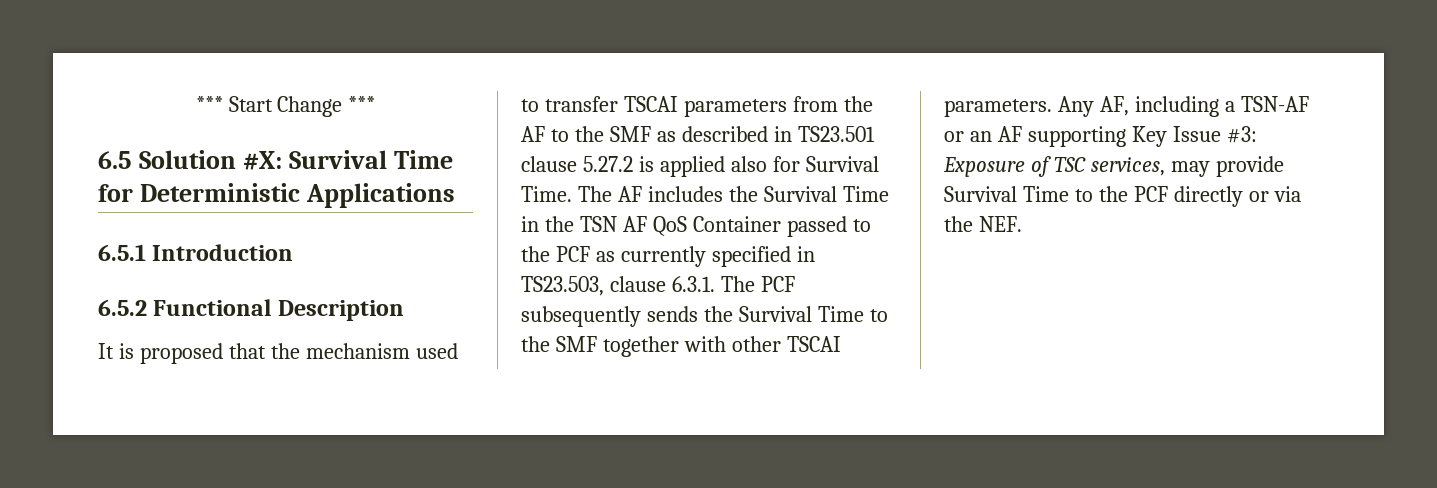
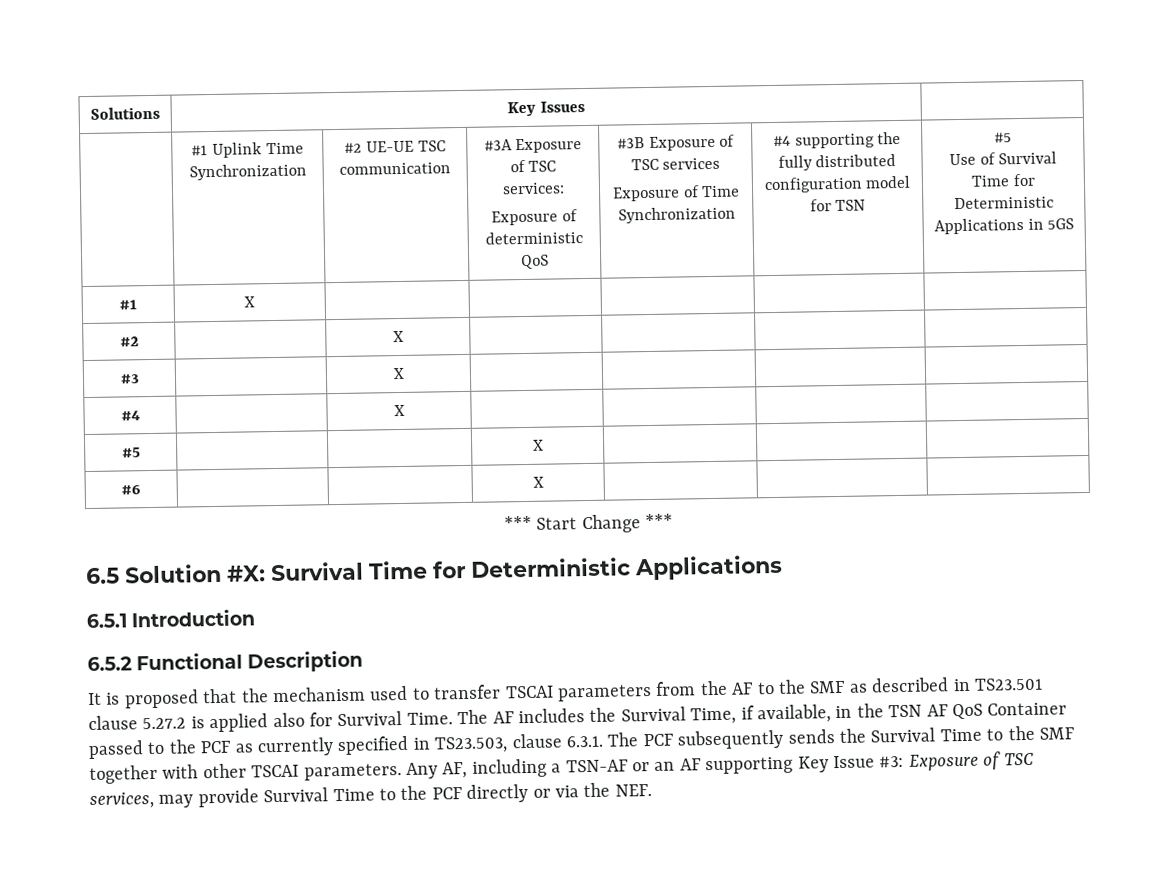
(195, 104) none -> [90,106,160,120] [507,100,585,117] [191,142,304,158] [188,163,307,181] [344,140,446,153] [339,162,451,175] [483,138,583,154] [509,159,557,173] [502,182,565,195] [491,209,578,226] [485,231,583,245] [521,254,549,270] [616,134,736,151] [630,157,721,171] [611,185,741,202] [617,206,736,224] [772,131,902,149] [777,153,897,171] [763,175,912,194] [809,199,867,212] [993,132,1012,143] [948,151,1058,166] [971,173,1036,187] [953,196,1054,210] [933,217,1075,235] [119,299,137,310] [244,296,255,308] [119,336,139,347] [392,330,404,343] [119,374,140,384] [392,367,405,380] [120,410,141,421] [393,404,405,417] [121,447,141,458] [532,439,544,451] [121,485,141,495] [532,476,544,488] Solutions | Key Issues | // | #1 Uplink Time Synchronization | #2 UE-UE TSC communication | #3A Exposure of TSC services: // Exposure of deterministic QoS | #3B Exposure of TSC services // Exposure of Time Synchronization | #4 supporting the fully distributed configuration model for TSN | #5 // Use of Survival Time for Deterministic Applications in 5GS // #1 | X | | | | | // #2 | | X | | | | // #3 | | X | | | | // #4 | | X | | | | // #5 | | | X | | | // #6 | | | X | | | //
[842,186,889,202] Time -> [690,704,831,725] Time, if available,

